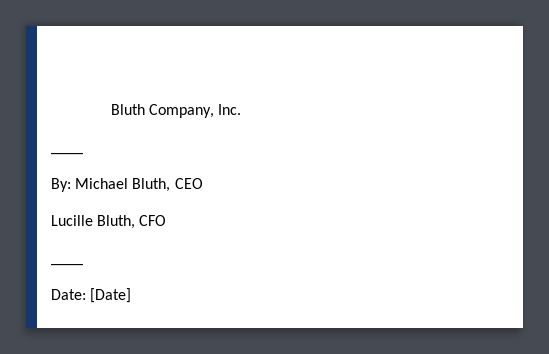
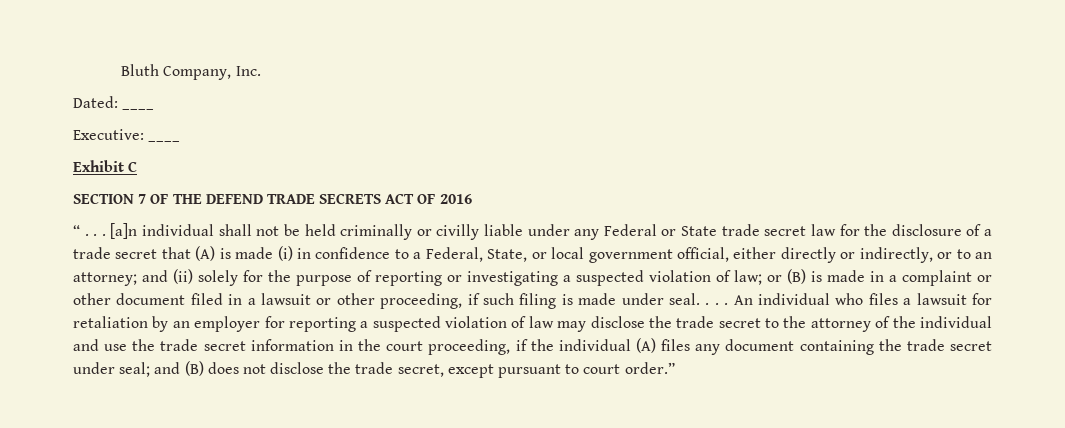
[51,152,83,155] [51,178,203,192] [51,215,167,229] [51,263,83,266] [51,288,132,303] ____ // By: Michael Bluth, CEO // Lucille Bluth, CFO // ____ // Date: [Date] -> [73,96,118,108] [122,108,155,110] [73,129,144,140] [148,140,181,142] [73,160,138,172] [73,193,472,204] [73,223,993,240] [73,246,992,263] [73,269,992,286] [73,293,992,309] [73,316,993,332] [73,338,992,355] [73,361,675,378] Dated: ____ // Executive: ____ // Exhibit C // SECTION 7 OF THE DEFEND TRADE SECRETS ACT OF 2016 // “ . . . [a]n individual shall not be held criminally or civilly liable under any Federal or State trade secret law for the disclosure of a trade secret that (A) is made (i) in confidence to a Federal, State, or local government official, either directly or indirectly, or to an attorney; and (ii) solely for the purpose of reporting or investigating a suspected violation of law; or (B) is made in a complaint or other document filed in a lawsuit or other proceeding, if such filing is made under seal. . . . An individual who files a lawsuit for retaliation by an employer for reporting a suspected violation of law may disclose the trade secret to the attorney of the individual and use the trade secret information in the court proceeding, if the individual (A) files any document containing the trade secret under seal; and (B) does not disclose the trade secret, except pursuant to court order.”

